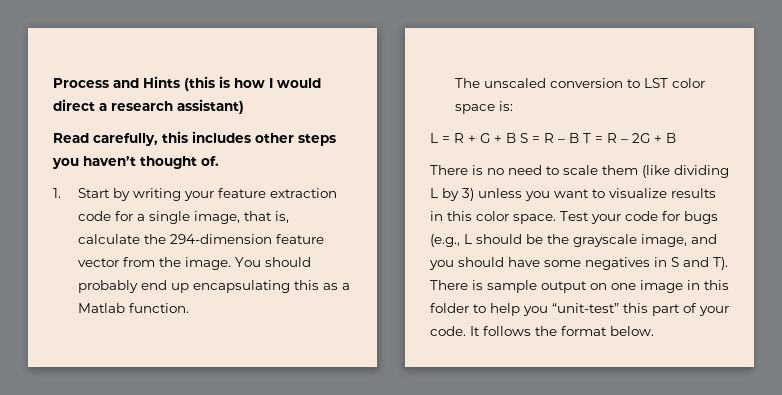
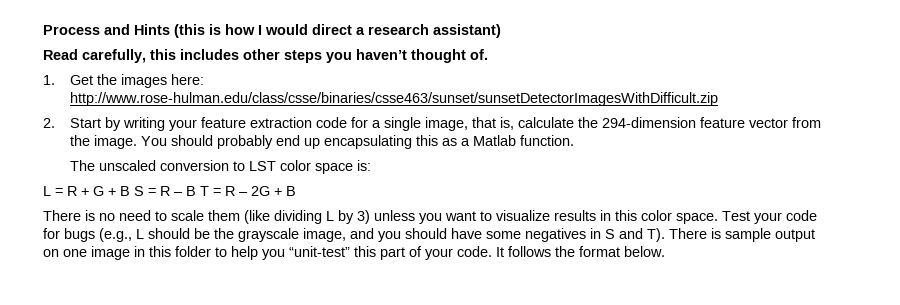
(61, 193) none -> [70,74,205,88] [70,92,719,106] [43,118,55,128] Get the images here: http://www.rose-hulman.edu/class/csse/binaries/csse463/sunset/sunsetDetectorImagesWithDifficult.zip // 2.

